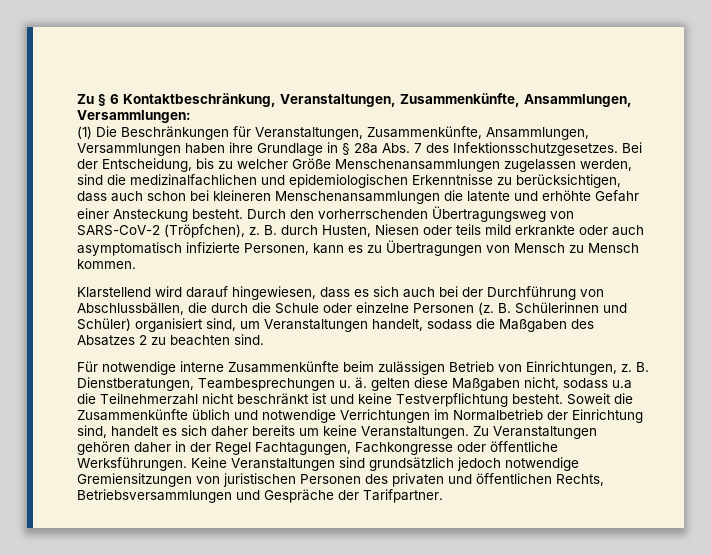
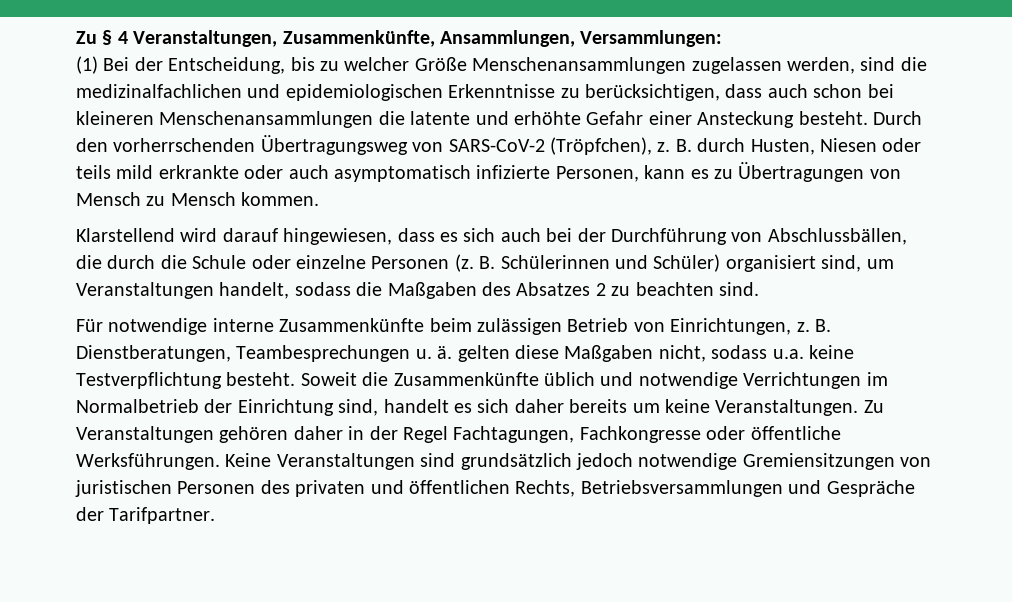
[110,93,276,107] 6 Kontaktbeschränkung, -> [117,31,128,44] 4
[96,126,589,140] [77,142,618,156] Die Beschränkungen für Veranstaltungen, Zusammenkünfte, Ansammlungen, Versammlungen haben ihre Grundlage in § 28a Abs. 7 des Infektionsschutzgesetzes. -> (98, 65) none
[612,380,632,389] [77,393,354,405] u.a die Teilnehmerzahl nicht beschränkt ist und -> [772,349,804,359] u.a.

